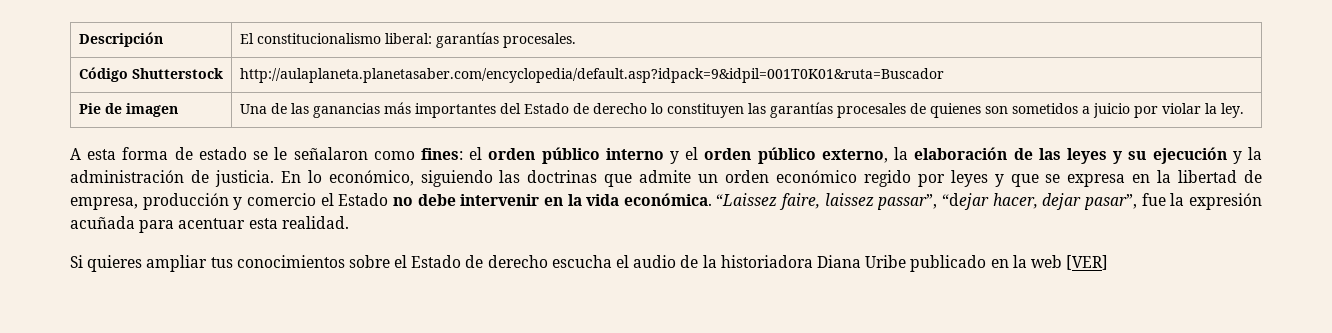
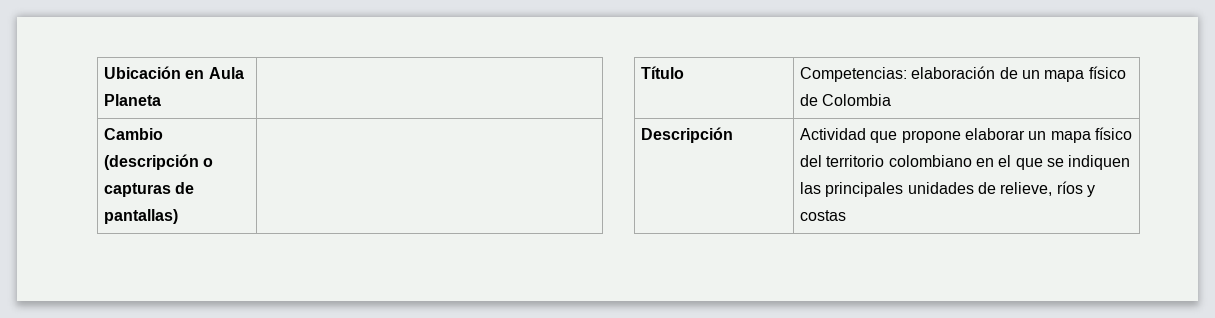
[78,32,163,47] [239,32,576,48] [78,67,223,82] [239,68,944,83] [78,103,178,117] [239,102,1244,118] [70,147,1262,164] [70,170,1262,187] [70,193,1263,210] [70,216,349,233] [70,255,1109,272] Descripción | El constitucionalismo liberal: garantías procesales. // Código Shutterstock | http://aulaplaneta.planetasaber.com/encyclopedia/default.asp?idpack=9&idpil=001T0K01&ruta=Buscador // Pie de imagen | Una de las ganancias más importantes del Estado de derecho lo constituyen las garantías procesales de quienes son sometidos a juicio por violar la ley. // A esta forma de estado se le señalaron como fines: el orden público interno y el orden público externo, la elaboración de las leyes y su ejecución y la administración de justicia. En lo económico, siguiendo las doctrinas que admite un orden económico regido por leyes y que se expresa en la libertad de empresa, producción y comercio el Estado no debe intervenir en la vida económica. “Laissez faire, laissez passar”, “dejar hacer, dejar pasar”, fue la expresión acuñada para acentuar esta realidad. // Si quieres ampliar tus conocimientos sobre el Estado de derecho escucha el audio de la historiadora Diana Uribe publicado en la web [VER] -> [104,66,244,79] [104,94,162,106] [104,128,164,140] [104,154,214,170] [104,182,195,197] [104,209,179,224] [641,66,685,79] [800,66,1126,82] [800,94,892,106] [641,127,734,143] [800,127,1132,143] [800,155,1131,170] [800,181,1095,197] [800,210,847,221] Ubicación en Aula Planeta | // Cambio (descripción o capturas de pantallas) | // Título | Competencias: elaboración de un mapa físico de Colombia // Descripción | Actividad que propone elaborar un mapa físico del territorio colombiano en el que se indiquen las principales unidades de relieve, ríos y costas

